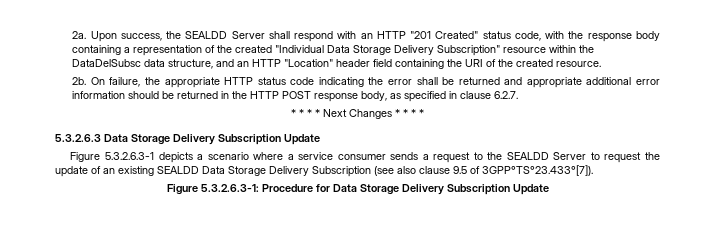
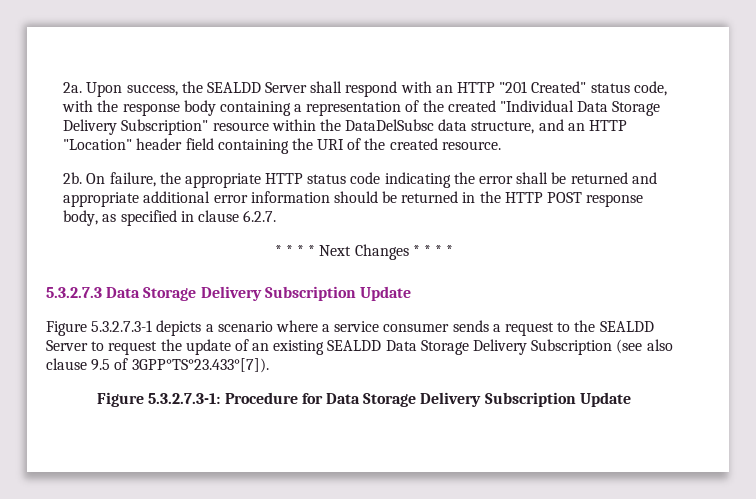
[55,134,101,142] 5.3.2.6.3 -> [46,287,102,298] 5.3.2.7.3
[104,152,154,160] 5.3.2.6.3-1 -> [91,320,153,332] 5.3.2.7.3-1
[200,184,259,192] 5.3.2.6.3-1: -> [148,393,221,404] 5.3.2.7.3-1:

